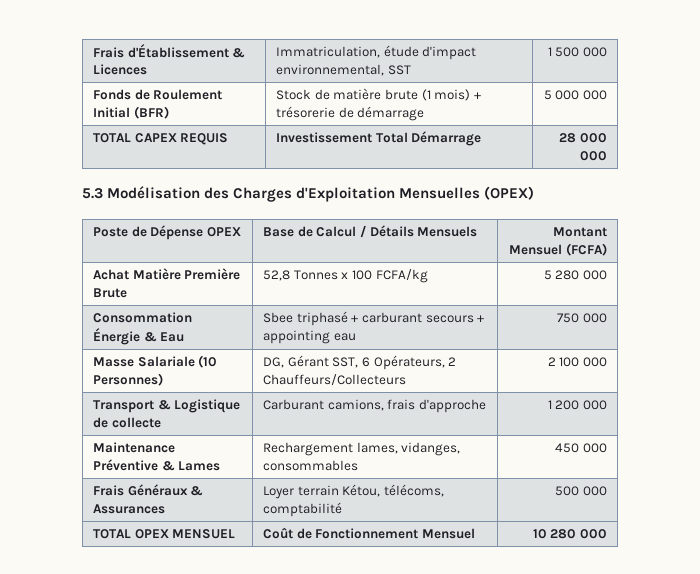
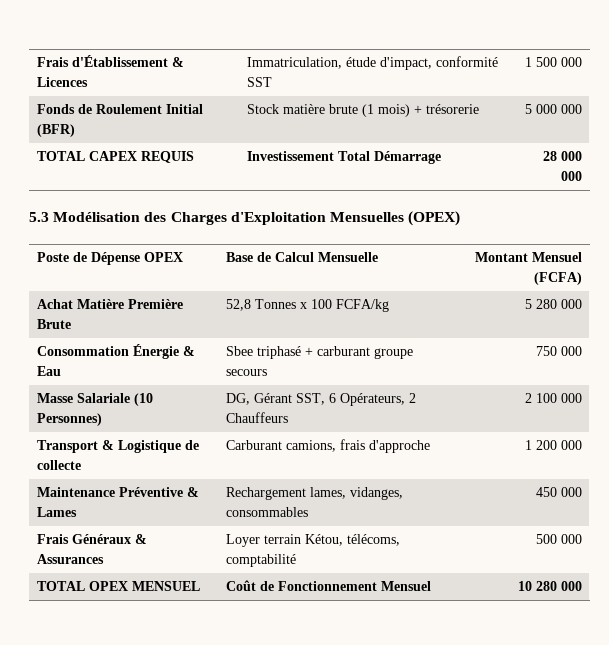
[422,46,477,60] [276,64,385,76] d'impact environnemental, -> [380,56,499,70] d'impact, conformité
[314,89,330,100] de -> (280, 109) none
[338,106,425,121] de démarrage -> (480, 109) none
[360,225,478,238] / Détails Mensuels -> [318,252,379,262] Mensuelle
(423, 317) none -> [374,348,414,359] groupe
[477,315,485,322] [263,330,356,344] + appointing eau -> (268, 372) none
[263,374,407,385] Chauffeurs/Collecteurs -> [226,412,289,423] Chauffeurs

